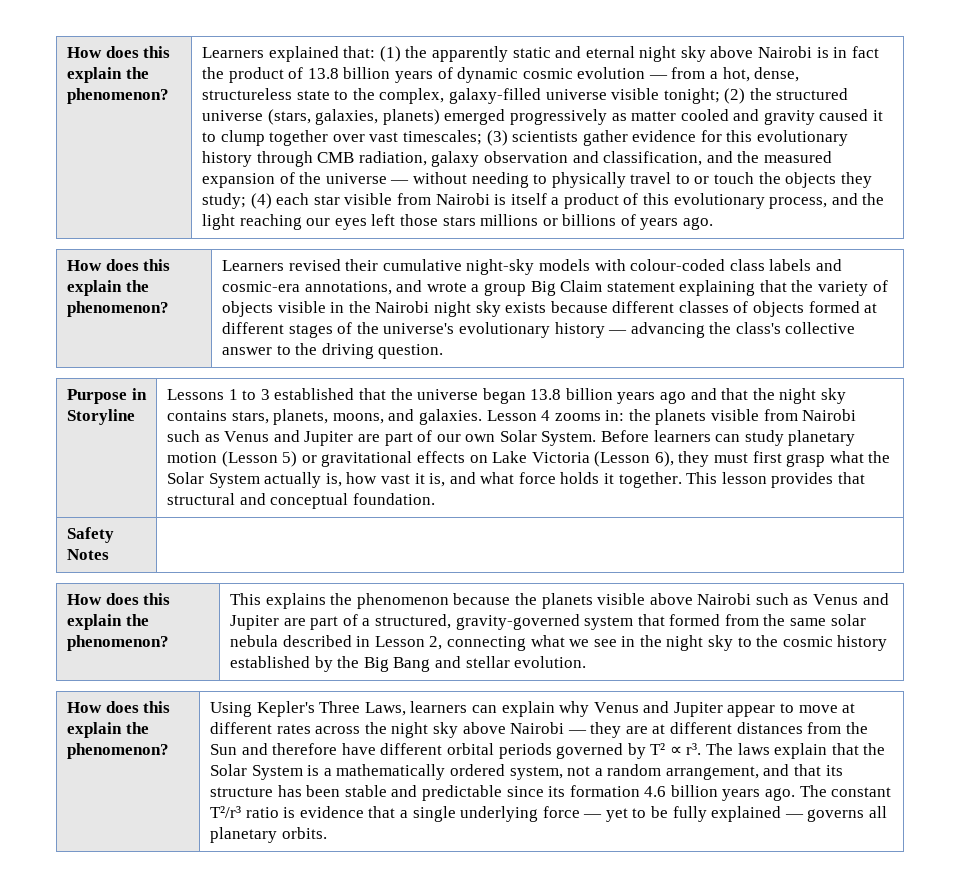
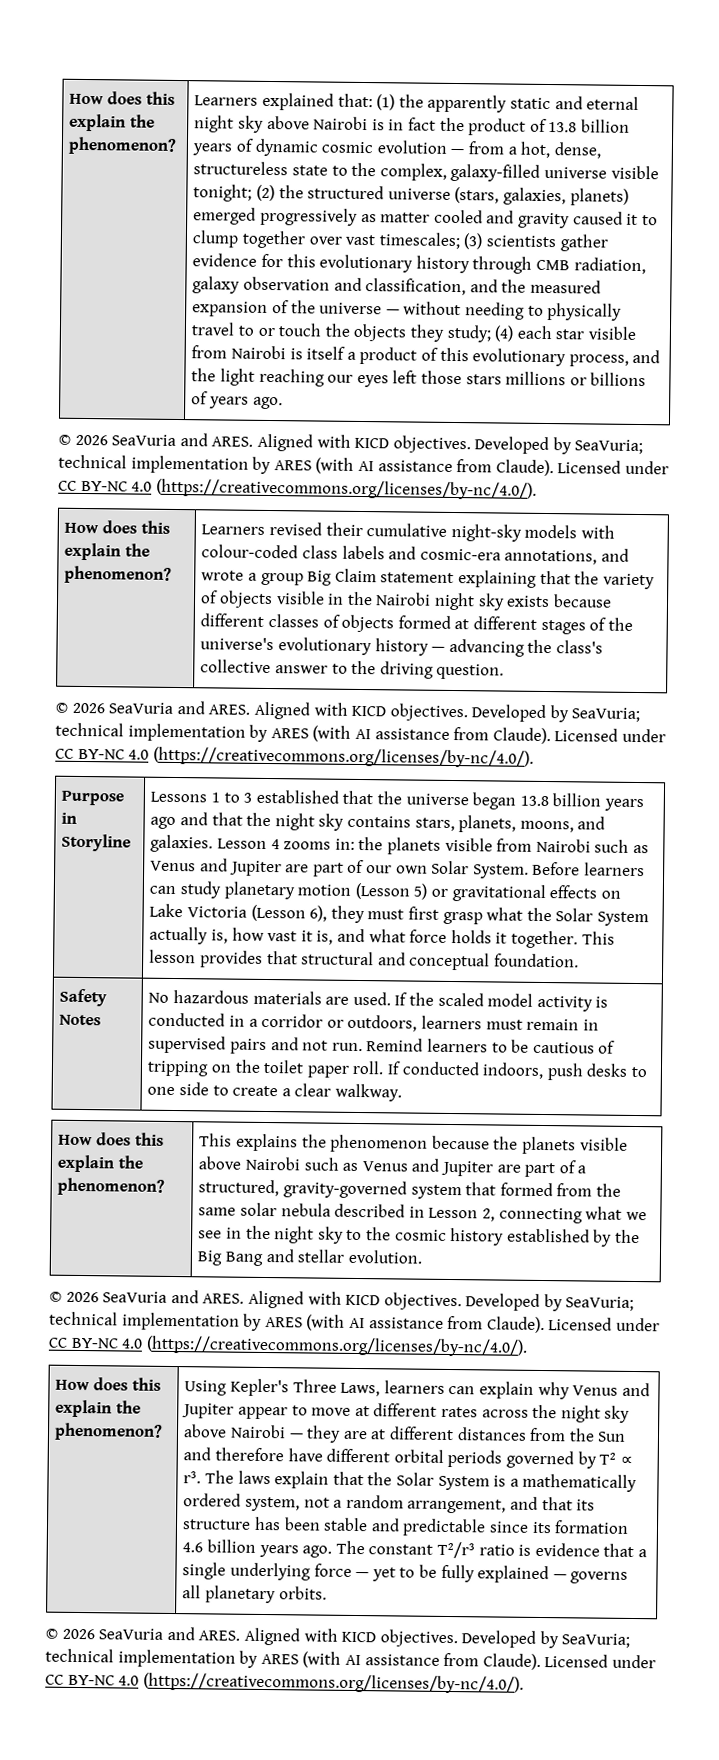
(714, 223) none -> [58,433,644,455] [58,454,669,477] [58,478,537,500] // © 2026 SeaVuria and ARES. Aligned with KICD objectives. Developed by SeaVuria; technical implementation by ARES (with AI assistance from Claude). Licensed under CC BY-NC 4.0 (https://creativecommons.org/licenses/by-nc/4.0/).
(444, 351) none -> [55,701,641,723] [55,722,666,745] [55,746,534,768] // © 2026 SeaVuria and ARES. Aligned with KICD objectives. Developed by SeaVuria; technical implementation by ARES (with AI assistance from Claude). Licensed under CC BY-NC 4.0 (https://creativecommons.org/licenses/by-nc/4.0/).
(109, 554) none -> [148,989,609,1012] [148,1012,599,1032] [148,1035,616,1055] [147,1059,647,1081] [147,1082,403,1102] No hazardous materials are used. If the scaled model activity is conducted in a corridor or outdoors, learners must remain in supervised pairs and not run. Remind learners to be cautious of tripping on the toilet paper roll. If conducted indoors, push desks to one side to create a clear walkway.
(587, 662) none -> [49,1289,635,1312] [49,1311,660,1334] [48,1335,528,1357] // © 2026 SeaVuria and ARES. Aligned with KICD objectives. Developed by SeaVuria; technical implementation by ARES (with AI assistance from Claude). Licensed under CC BY-NC 4.0 (https://creativecommons.org/licenses/by-nc/4.0/).
(327, 833) none -> [45,1626,631,1649] [45,1648,656,1671] [45,1672,524,1694] // © 2026 SeaVuria and ARES. Aligned with KICD objectives. Developed by SeaVuria; technical implementation by ARES (with AI assistance from Claude). Licensed under CC BY-NC 4.0 (https://creativecommons.org/licenses/by-nc/4.0/).

